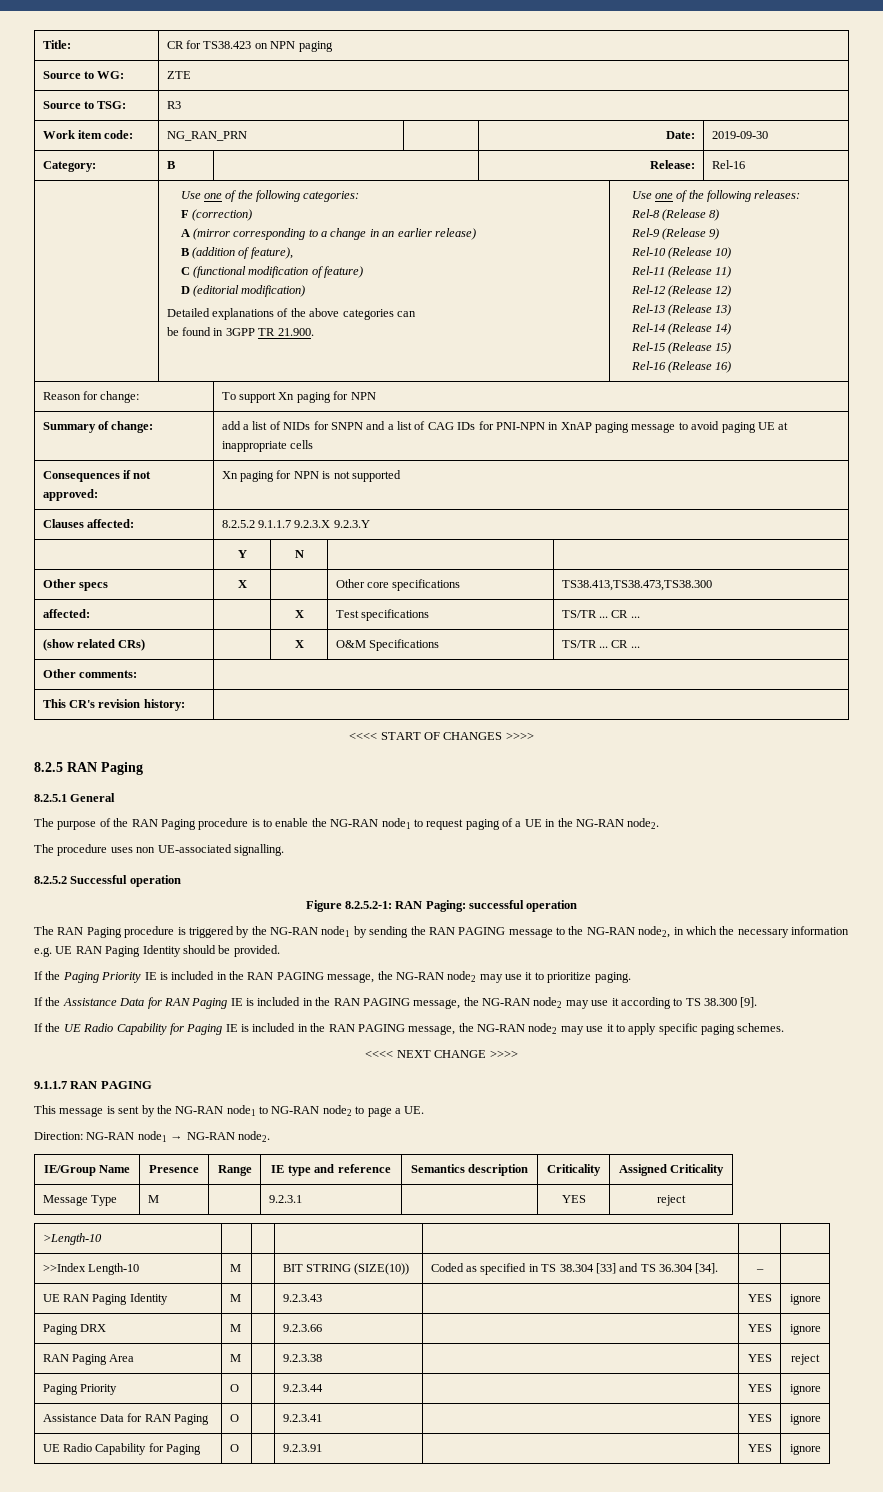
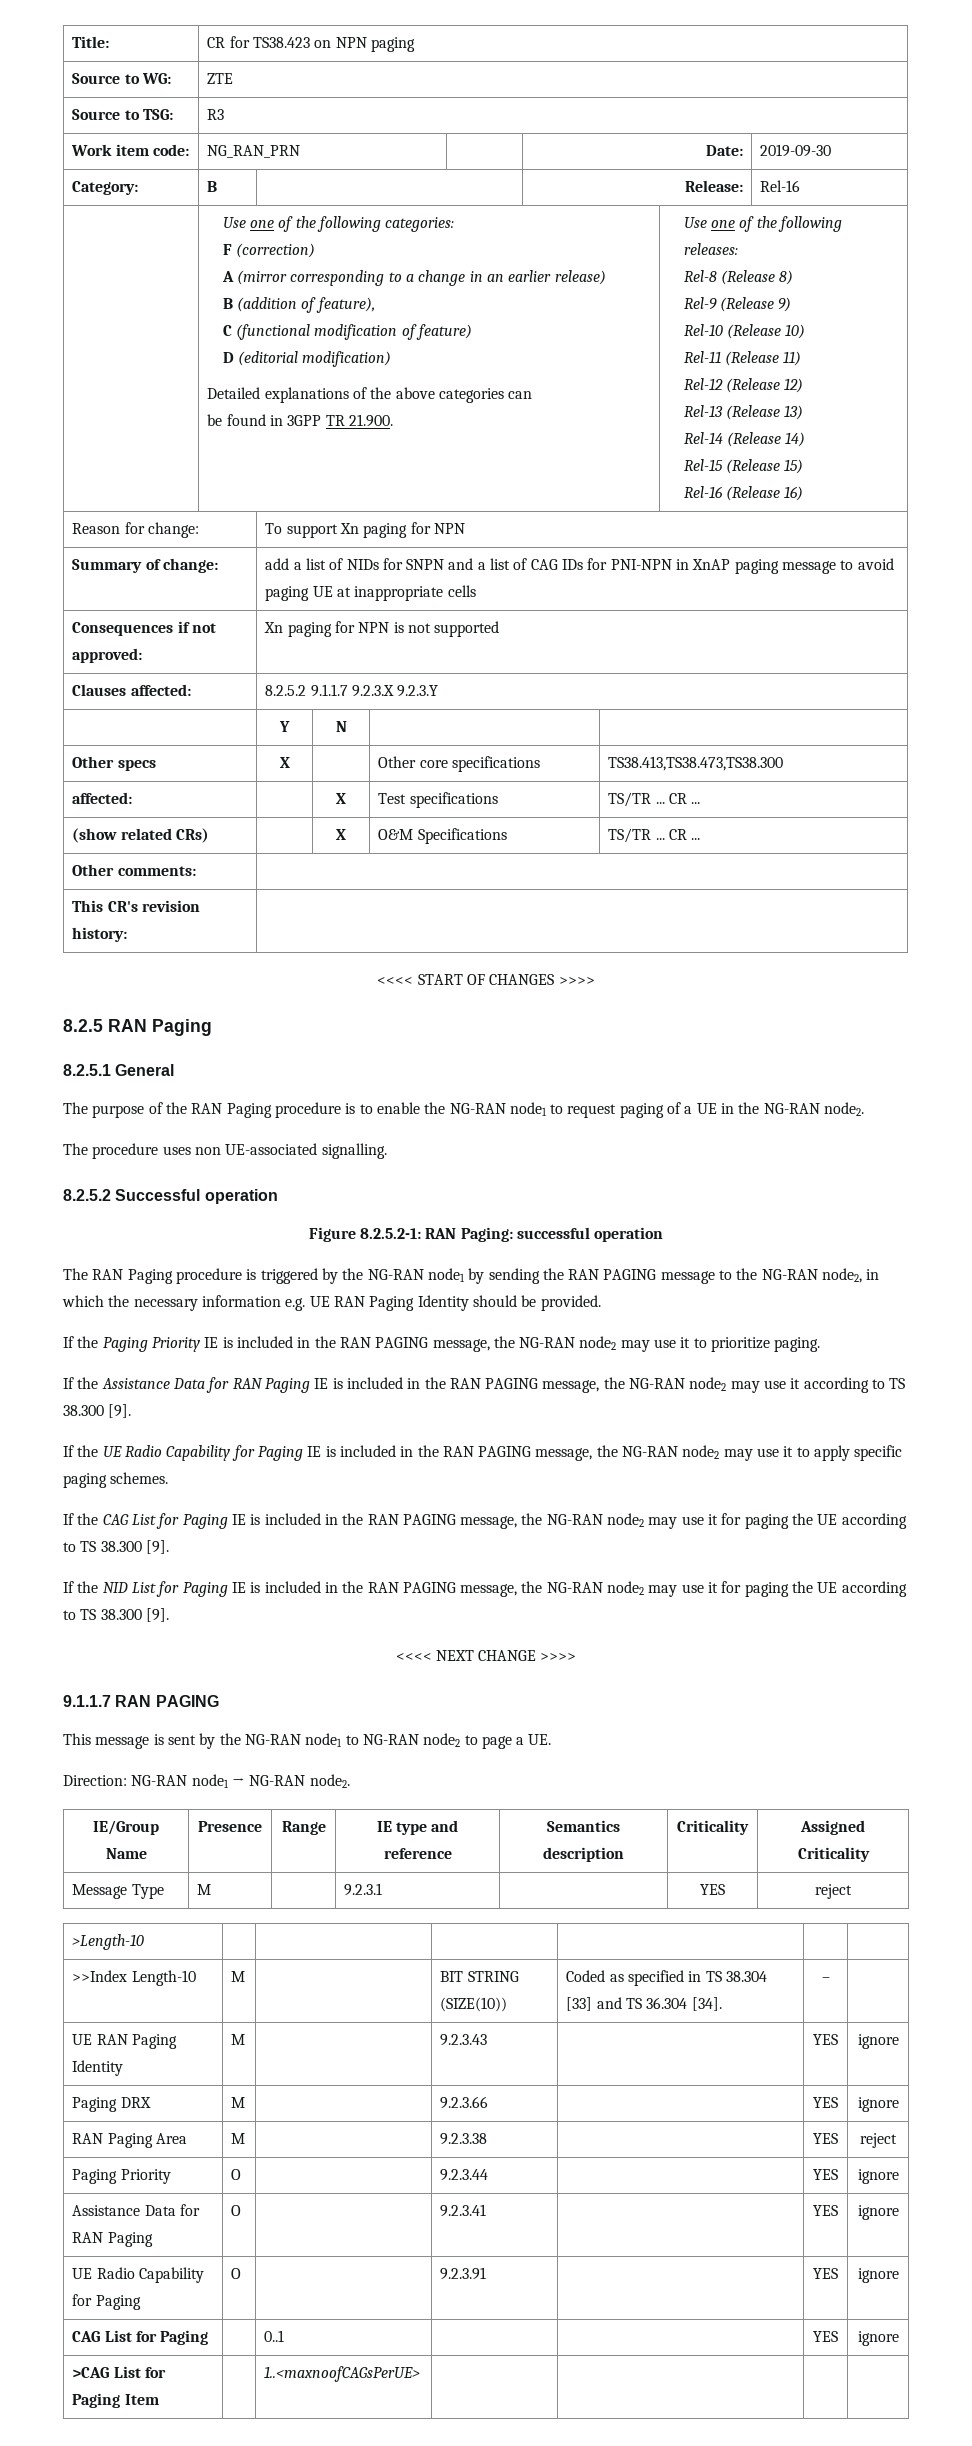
(785, 1027) none -> [63,1513,907,1529] [63,1540,169,1554] [63,1581,907,1597] [63,1608,169,1622] // If the CAG List for Paging IE is included in the RAN PAGING message, the NG-RAN node2 may use it for paging the UE according to TS 38.300 [9]. // If the NID List for Paging IE is included in the RAN PAGING message, the NG-RAN node2 may use it for paging the UE according to TS 38.300 [9].
(821, 1449) none -> [72,2330,209,2345] [264,2330,285,2342] [813,2331,838,2342] [857,2331,899,2346] [72,2366,166,2378] [72,2393,159,2408] [264,2366,421,2382] // CAG List for Paging | | 0..1 | | | YES | ignore // >CAG List for Paging Item | | 1..<maxnoofCAGsPerUE> | | | |

